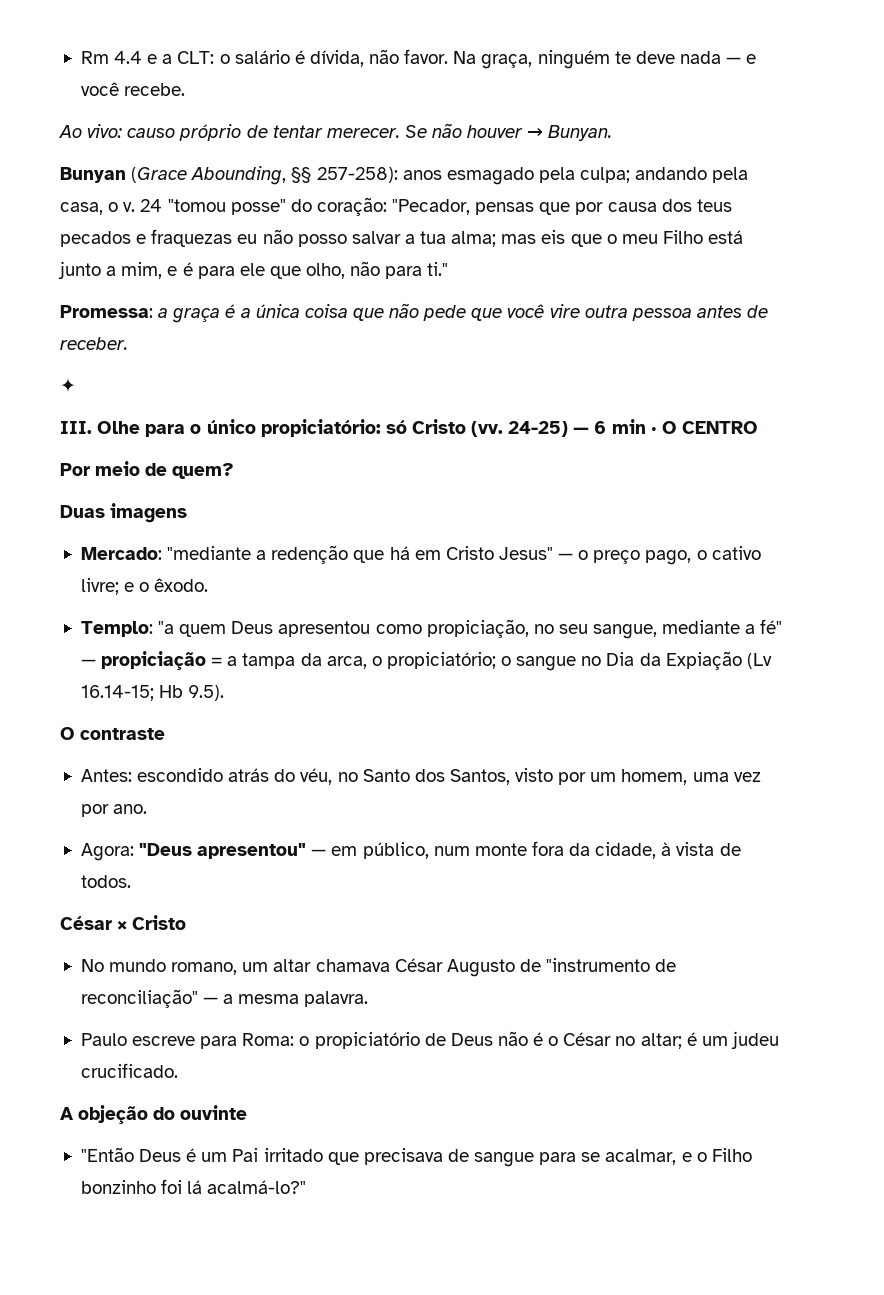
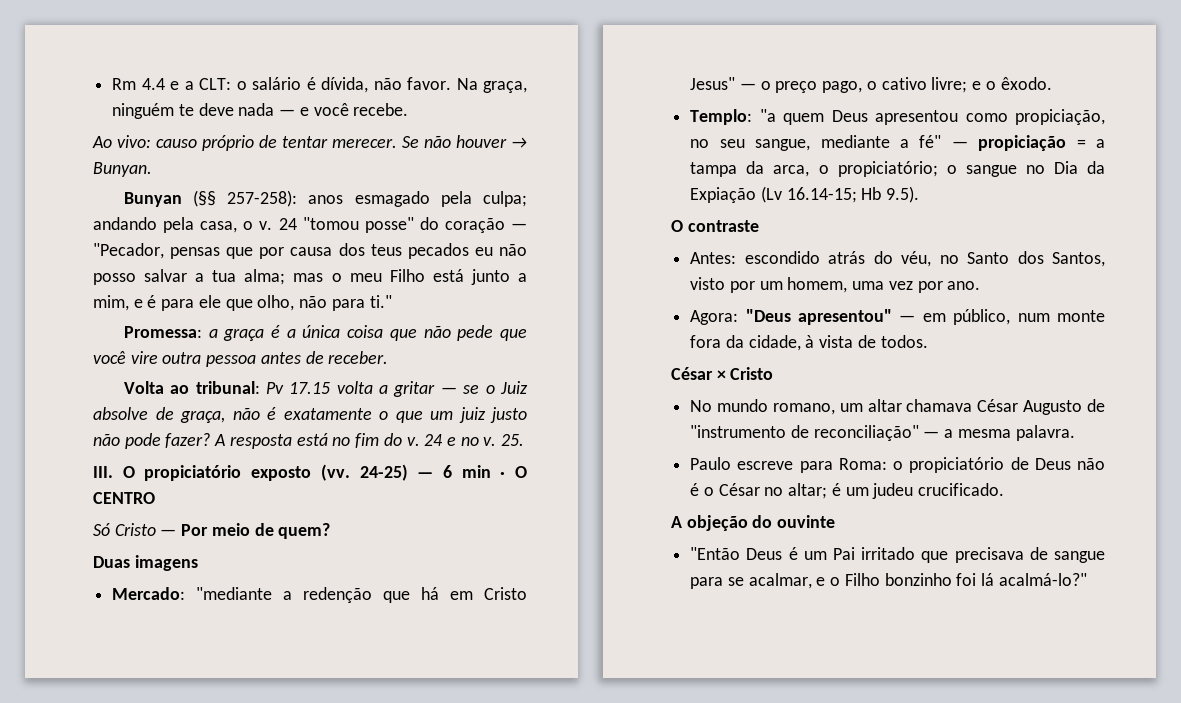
[131,166,312,185] (Grace Abounding, §§ -> [193,190,217,207] (§§
[316,197,387,216] coração: -> [444,218,527,233] coração —
[136,229,233,247] e fraquezas -> (469, 251) none
[541,230,602,247] eis que -> (324, 277) none
[60,377,76,393] [60,419,466,437] ✦ // III. Olhe para o único propiciatório: só Cristo -> [123,381,529,397] [93,407,527,423] [93,433,525,449] [93,465,312,481] Volta ao tribunal: Pv 17.15 volta a gritar — se o Juiz absolve de graça, não é exatamente o que um juiz justo não pode fazer? A resposta está no fim do v. 24 e no v. 25. // III. O propiciatório exposto
(758, 427) none -> [93,523,177,536] Só Cristo —

